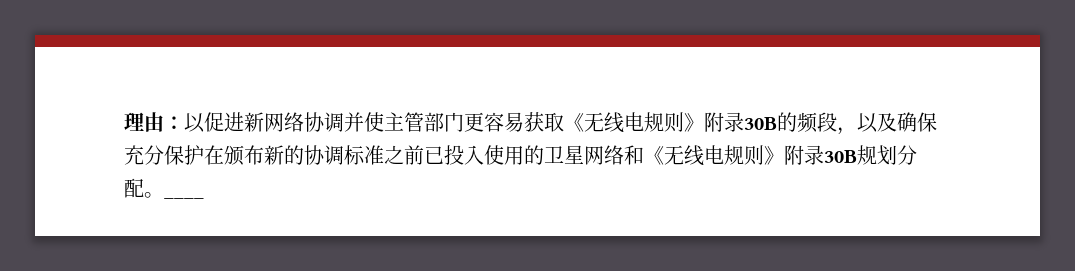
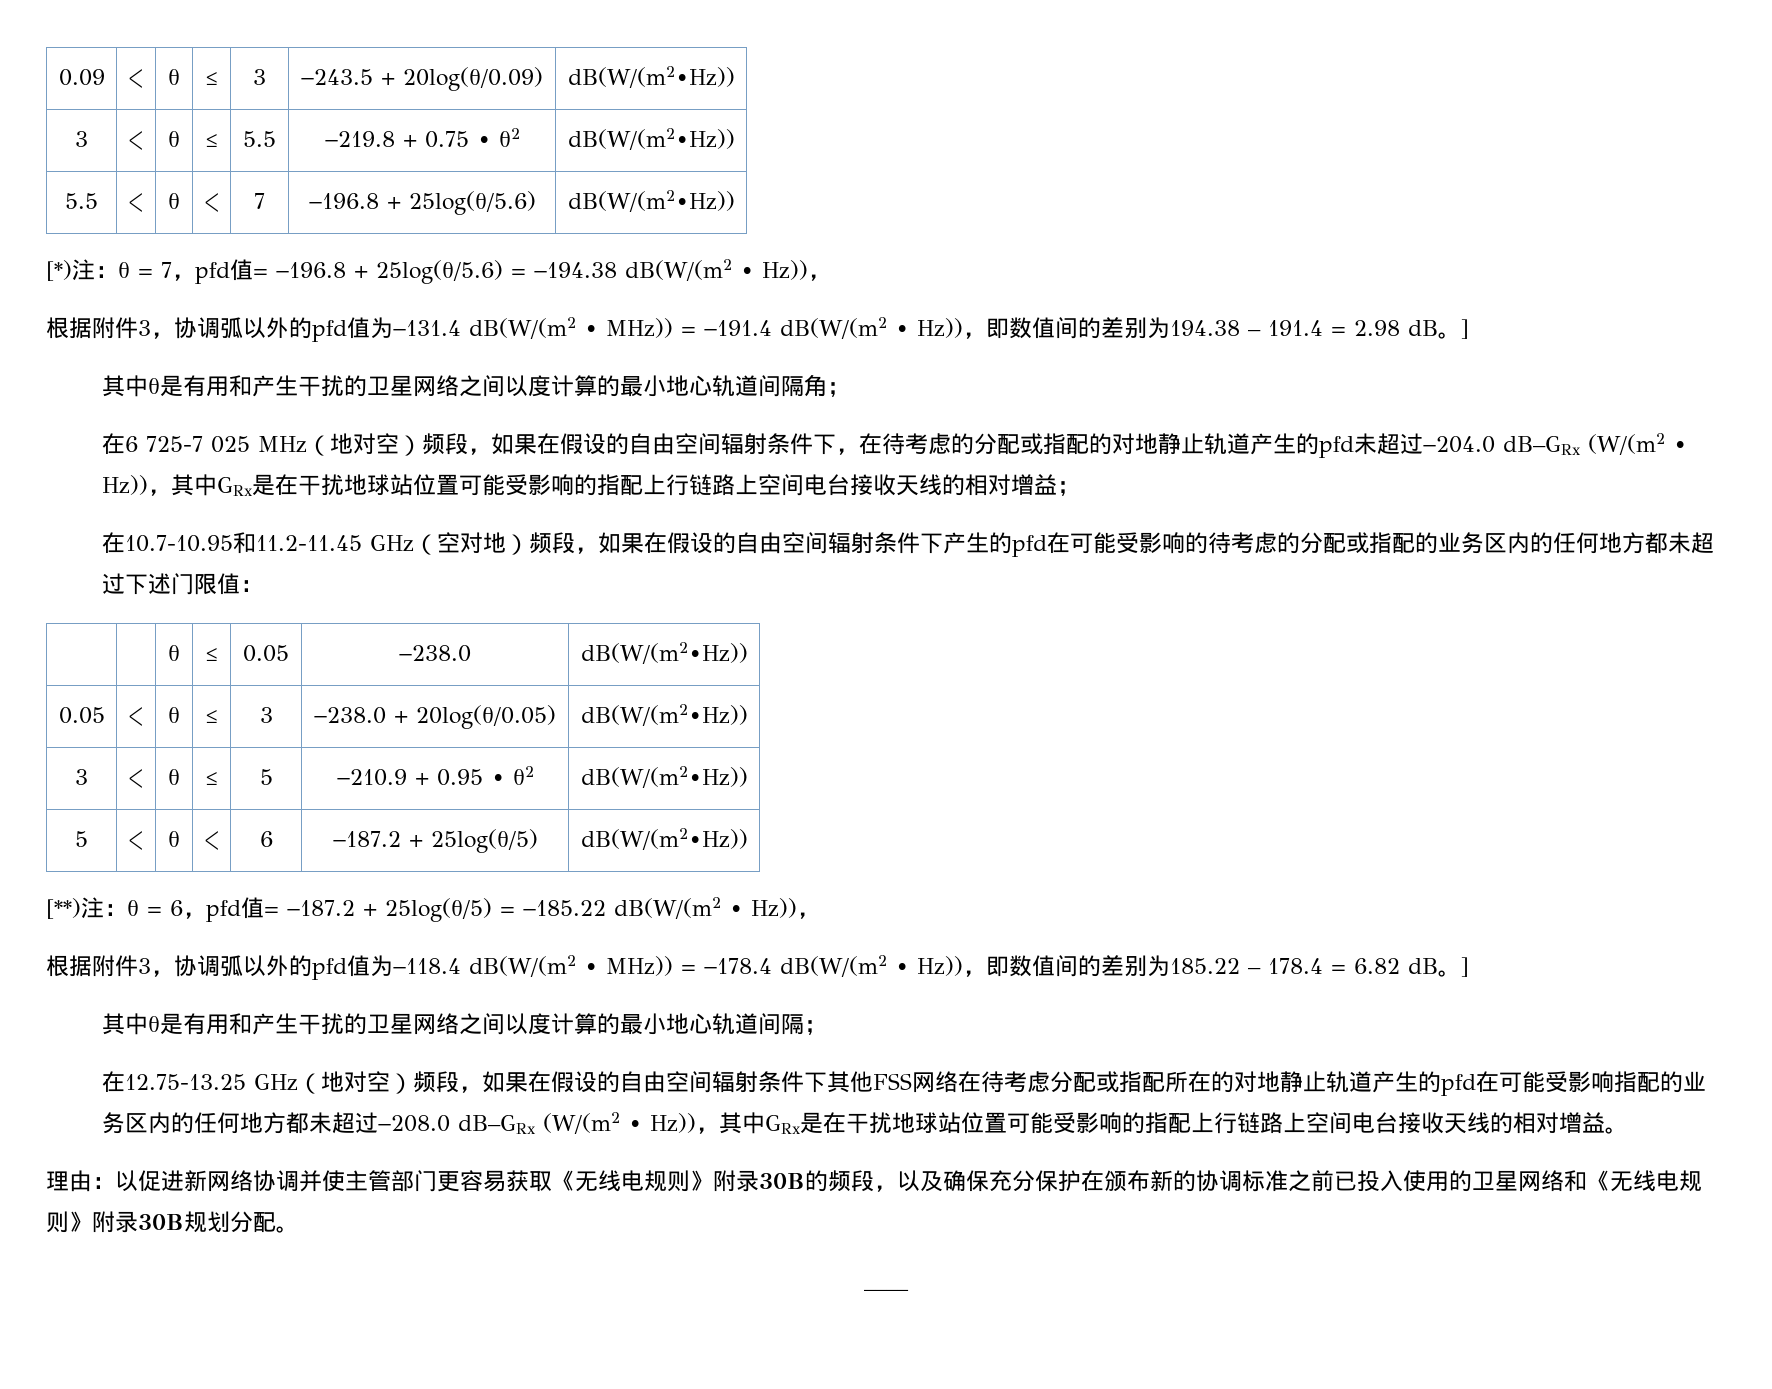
(124, 121) none -> [58,69,105,86] [129,69,143,88] [168,69,180,85] [206,72,217,85] [253,69,266,85] [301,67,543,91] [567,66,735,88] [75,131,88,147] [129,131,143,150] [168,131,180,147] [206,134,217,147] [243,131,276,147] [324,128,520,148] [567,128,735,150] [65,193,98,209] [129,193,143,212] [168,193,180,209] [204,193,219,212] [254,193,265,209] [308,191,536,215] [567,190,735,212] [46,259,831,284] [46,317,1469,342] [101,374,850,397] [101,433,1687,458] [101,474,1080,496] [101,532,1714,557] [101,573,263,595] [168,645,180,661] [206,648,217,661] [243,645,289,662] [398,645,471,662] [580,642,748,664] [58,707,105,724] [129,707,143,726] [168,707,180,723] [206,710,217,723] [259,707,273,723] [313,705,556,729] [580,704,748,726] [75,769,88,785] [129,769,143,788] [168,769,180,785] [206,772,217,785] [259,769,273,785] [336,766,534,786] [580,766,748,788] [75,831,88,847] [129,831,143,850] [168,831,180,847] [204,831,219,850] [259,831,273,847] [332,829,538,853] [580,828,748,850] [46,897,820,922] [46,955,1469,980] [101,1013,827,1035] [101,1071,1706,1096] [101,1112,1628,1134] 0.09 | < | θ | ≤ | 3 | −243.5 + 20log(θ/0.09) | dB(W/(m2∙Hz)) // 3 | < | θ | ≤ | 5.5 | −219.8 + 0.75 ∙ θ2 | dB(W/(m2∙Hz)) // 5.5 | < | θ | < | 7 | −196.8 + 25log(θ/5.6) | dB(W/(m2∙Hz)) // [*)注：θ = 7，pfd值= −196.8 + 25log(θ/5.6) = −194.38 dB(W/(m2 ∙ Hz))， // 根据附件3，协调弧以外的pfd值为−131.4 dB(W/(m2 ∙ MHz)) = −191.4 dB(W/(m2 ∙ Hz))，即数值间的差别为194.38 – 191.4 = 2.98 dB。] // 其中θ是有用和产生干扰的卫星网络之间以度计算的最小地心轨道间隔角； // 在6 725-7 025 MHz（地对空）频段，如果在假设的自由空间辐射条件下，在待考虑的分配或指配的对地静止轨道产生的pfd未超过−204.0 dB–GRx (W/(m2 ∙ Hz))，其中GRx是在干扰地球站位置可能受影响的指配上行链路上空间电台接收天线的相对增益； // 在10.7-10.95和11.2-11.45 GHz（空对地）频段，如果在假设的自由空间辐射条件下产生的pfd在可能受影响的待考虑的分配或指配的业务区内的任何地方都未超过下述门限值： // | | θ | ≤ | 0.05 | −238.0 | dB(W/(m2∙Hz)) // 0.05 | < | θ | ≤ | 3 | −238.0 + 20log(θ/0.05) | dB(W/(m2∙Hz)) // 3 | < | θ | ≤ | 5 | −210.9 + 0.95 ∙ θ2 | dB(W/(m2∙Hz)) // 5 | < | θ | < | 6 | −187.2 + 25log(θ/5) | dB(W/(m2∙Hz)) // [**)注：θ = 6，pfd值= −187.2 + 25log(θ/5) = −185.22 dB(W/(m2 ∙ Hz))， // 根据附件3，协调弧以外的pfd值为−118.4 dB(W/(m2 ∙ MHz)) = −178.4 dB(W/(m2 ∙ Hz))，即数值间的差别为185.22 – 178.4 = 6.82 dB。] // 其中θ是有用和产生干扰的卫星网络之间以度计算的最小地心轨道间隔； // 在12.75-13.25 GHz（地对空）频段，如果在假设的自由空间辐射条件下其他FSS网络在待考虑分配或指配所在的对地静止轨道产生的pfd在可能受影响指配的业务区内的任何地方都未超过−208.0 dB–GRx (W/(m2 ∙ Hz))，其中GRx是在干扰地球站位置可能受影响的指配上行链路上空间电台接收天线的相对增益。 //
(164, 195) none -> (299, 1229) //

